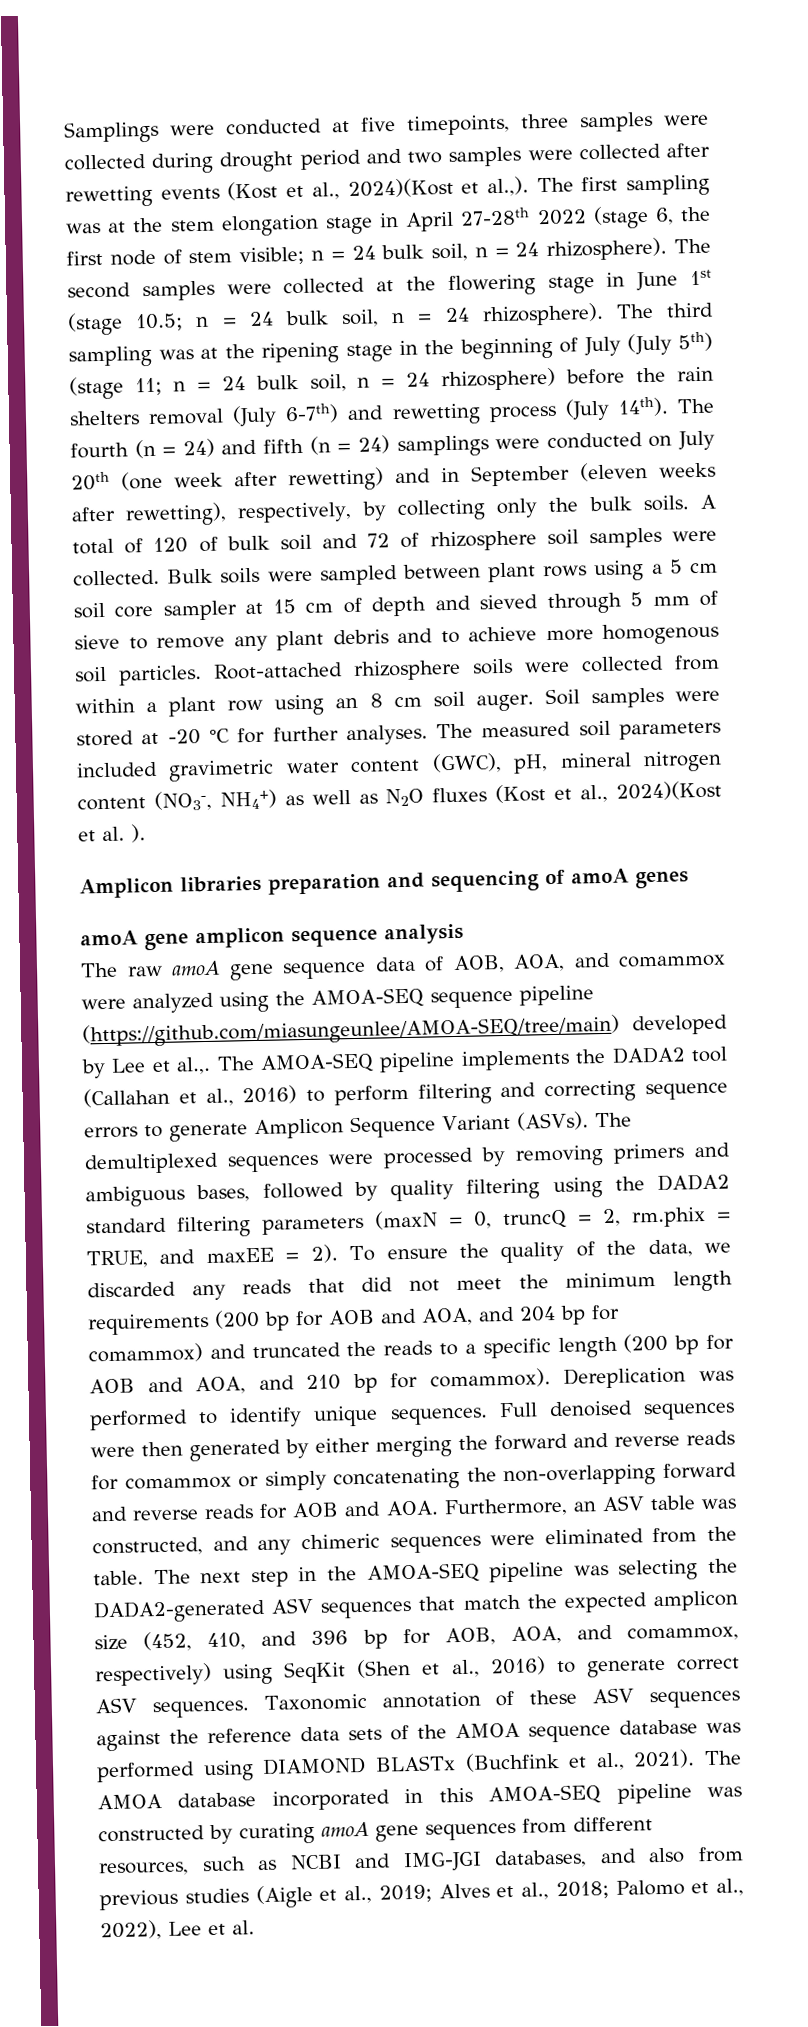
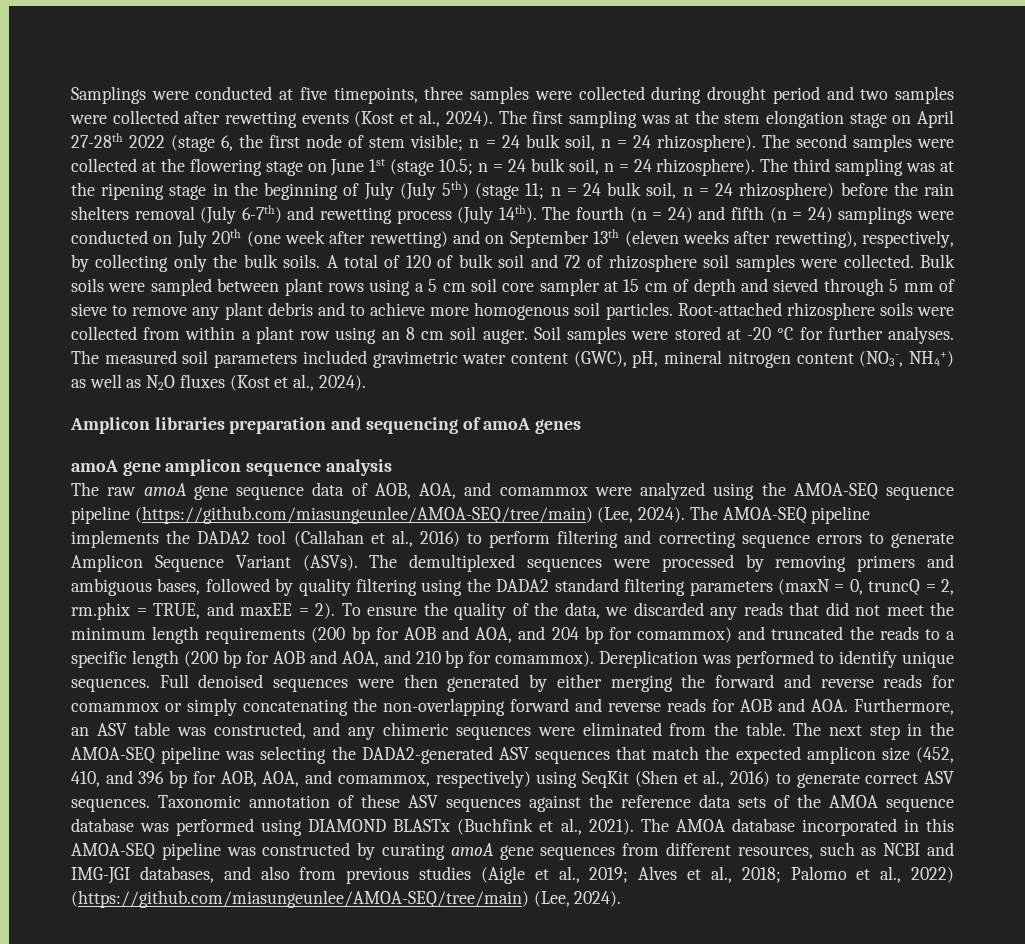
[347,176,529,198] 2024)(Kost et al.,). -> [446,111,494,127] 2024).
[379,212,399,228] in -> [892,115,912,124] on
[606,272,626,287] in -> [307,163,327,172] on
[441,464,570,487] in September -> [485,229,620,248] on September 13th
[616,780,723,801] [78,824,146,843] 2024)(Kost et al. ). -> [318,375,366,391] 2024).
[632,1014,728,1036] [81,1056,212,1079] developed by Lee et al.,. -> [597,507,686,523] (Lee, 2024).
[100,1920,255,1941] 2022), Lee et al. -> [911,867,955,883] [71,890,622,908] 2022) (https://github.com/miasungeunlee/AMOA-SEQ/tree/main) (Lee, 2024).

